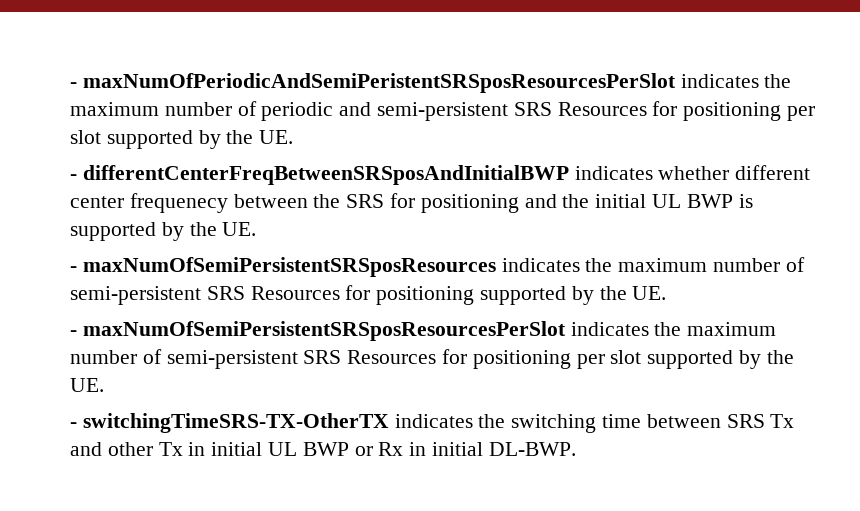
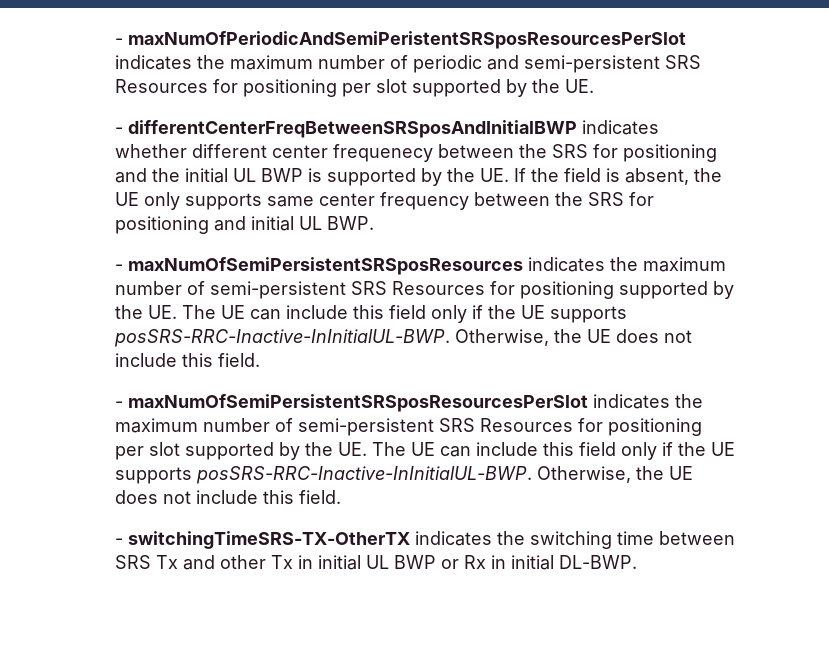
(257, 229) none -> [513,168,722,185] [114,192,654,210] [114,216,374,234] If the field is absent, the UE only supports same center frequency between the SRS for positioning and initial UL BWP.
(667, 293) none -> [181,305,627,323] [113,329,692,347] [114,353,260,367] The UE can include this field only if the UE supports posSRS-RRC-Inactive-InInitialUL-BWP. Otherwise, the UE does not include this field.
(104, 385) none -> [371,442,735,460] [114,466,693,484] [114,490,341,504] The UE can include this field only if the UE supports posSRS-RRC-Inactive-InInitialUL-BWP. Otherwise, the UE does not include this field.

